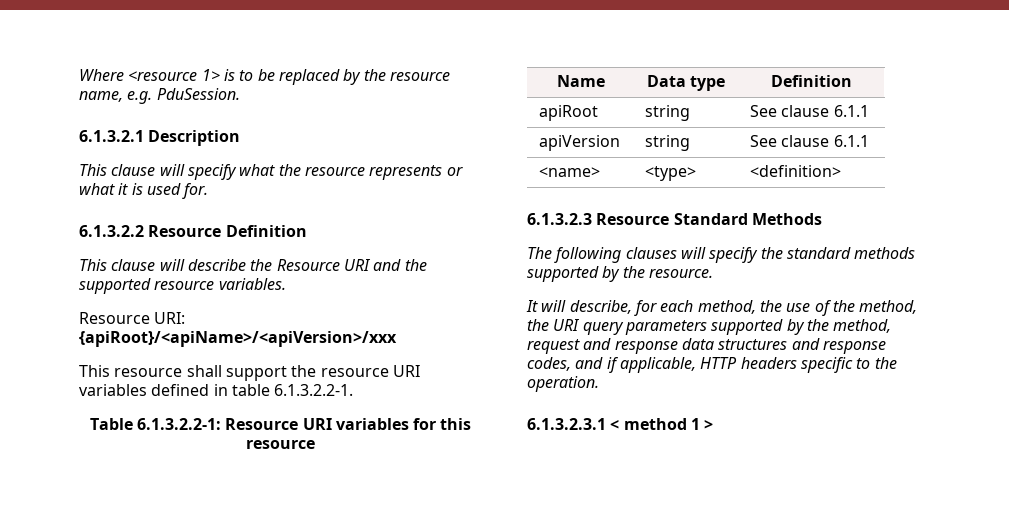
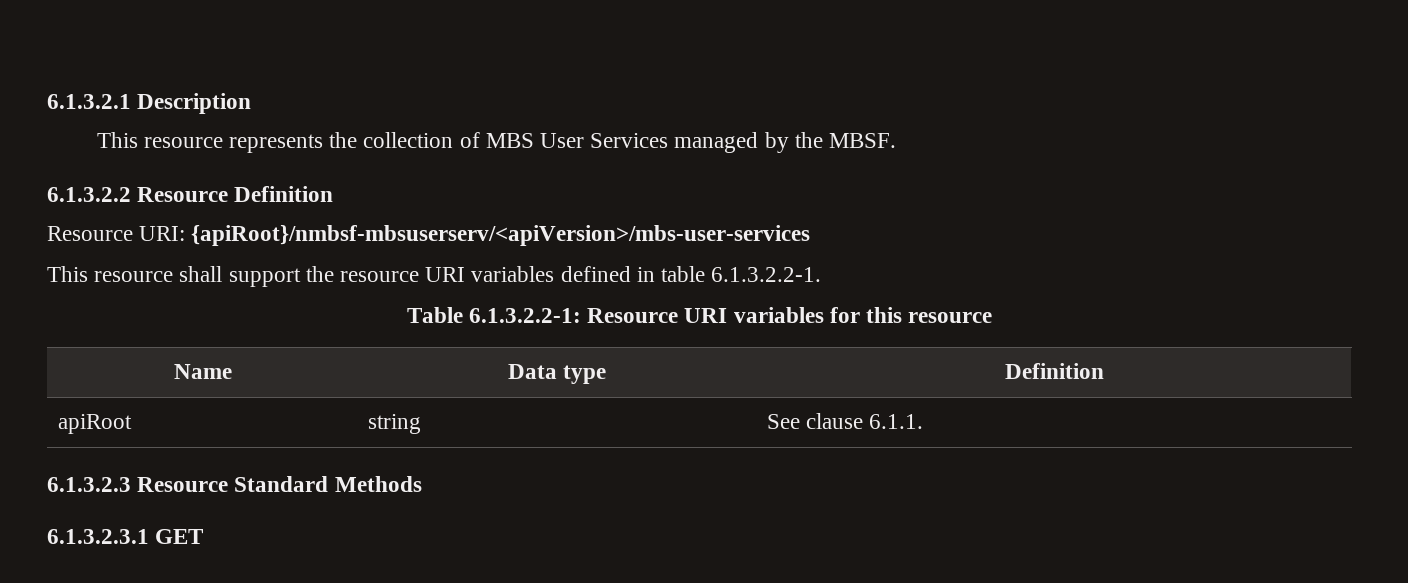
[79,69,450,85] [79,88,240,104] [79,130,241,146] [79,164,463,180] [79,183,209,199] [79,225,307,237] [79,259,427,271] [79,278,286,294] Where <resource 1> is to be replaced by the resource name, e.g. PduSession. // 6.1.3.2.1 Description // This clause will specify what the resource represents or what it is used for. // 6.1.3.2.2 Resource Definition // This clause will describe the Resource URI and the supported resource variables. -> [47,93,252,114] [96,132,897,153] [47,186,334,202] 6.1.3.2.1 Description // This resource represents the collection of MBS User Services managed by the MBSF. // 6.1.3.2.2 Resource Definition
[79,331,397,347] {apiRoot}/<apiName>/<apiVersion>/xxx -> [191,225,811,246] {apiRoot}/nmbsf-mbsuserserv/<apiVersion>/mbs-user-services
[833,105,869,117] [539,135,621,151] [645,135,691,151] [750,135,869,147] [539,167,601,177] [645,166,697,181] [750,165,842,177] [527,213,822,225] [527,247,916,263] [527,266,713,282] [526,300,918,316] [527,319,892,335] [527,338,886,354] [527,357,897,373] [527,376,599,392] [527,418,714,430] 6.1.1 // apiVersion | string | See clause 6.1.1 // <name> | <type> | <definition> // 6.1.3.2.3 Resource Standard Methods // The following clauses will specify the standard methods supported by the resource. // It will describe, for each method, the use of the method, the URI query parameters supported by the method, request and response data structures and response codes, and if applicable, HTTP headers specific to the operation. // 6.1.3.2.3.1 < method 1 > -> [868,414,923,429] [47,476,422,492] [47,529,204,544] 6.1.1. // 6.1.3.2.3 Resource Standard Methods // 6.1.3.2.3.1 GET

